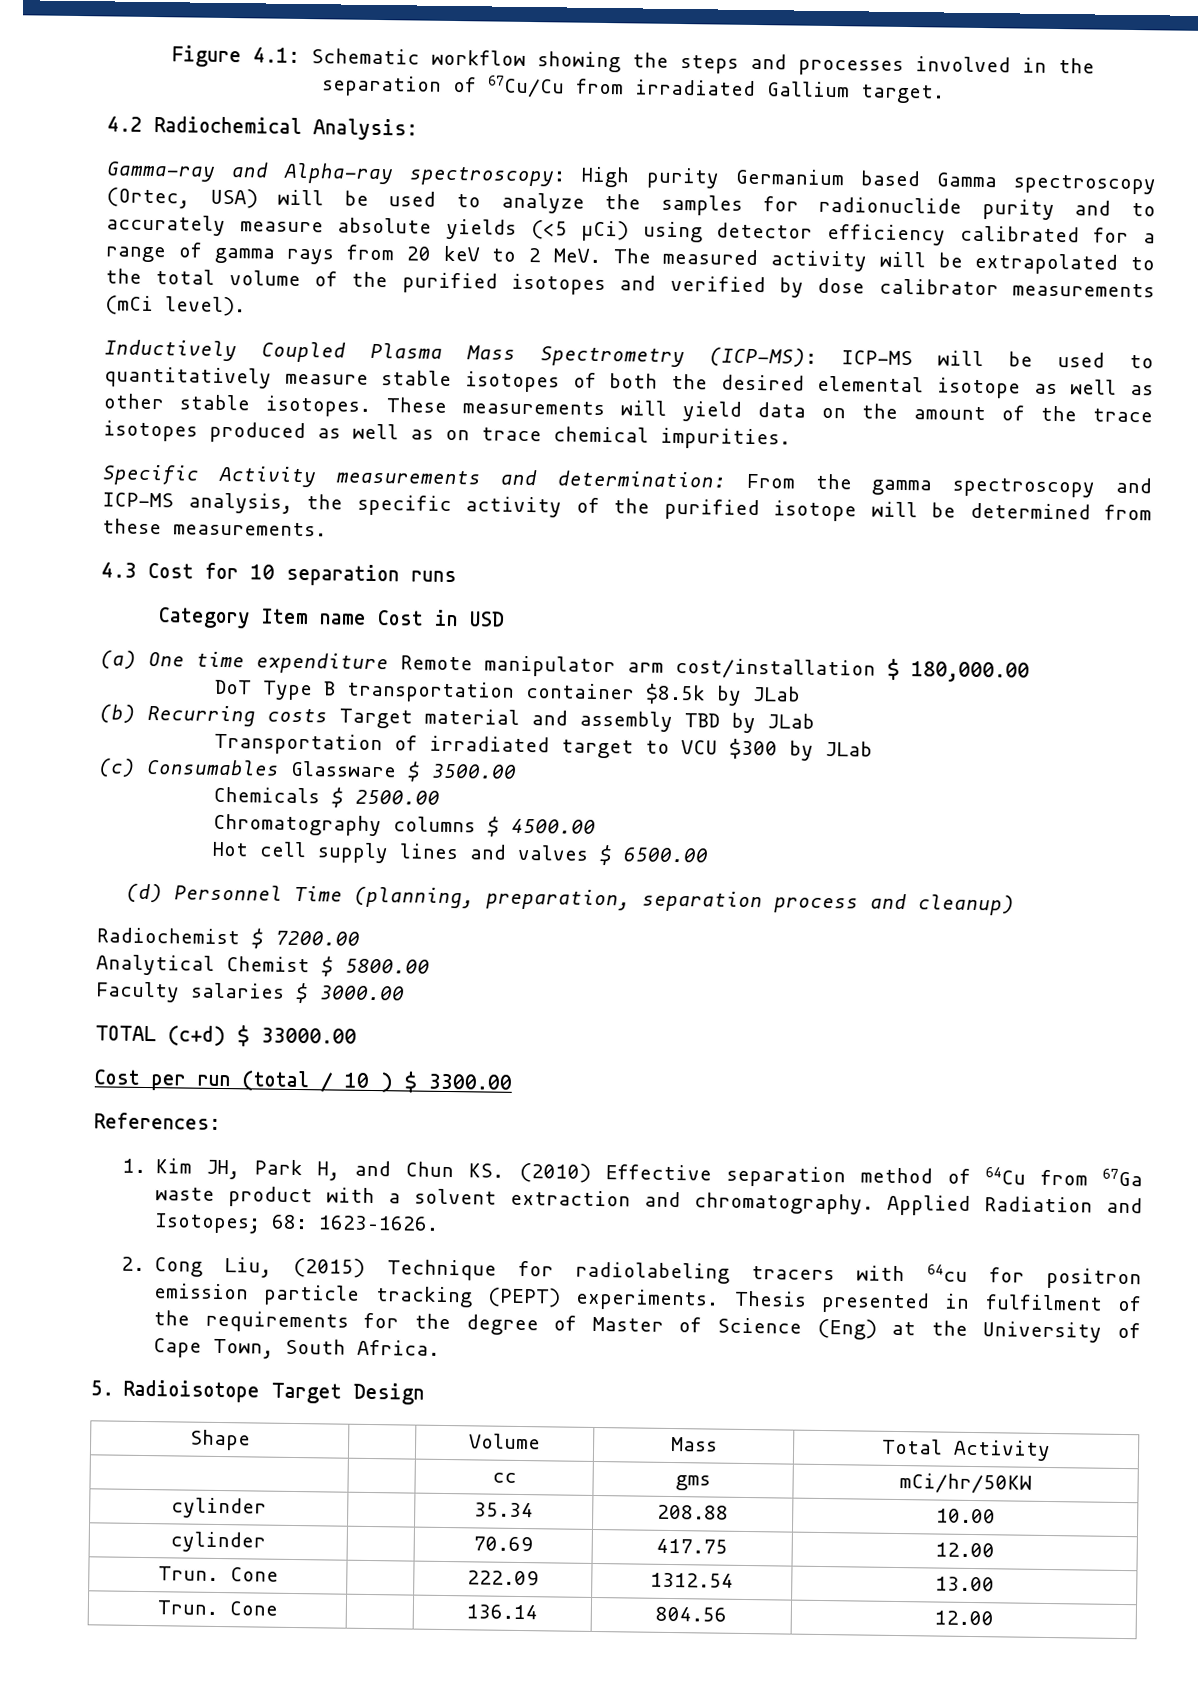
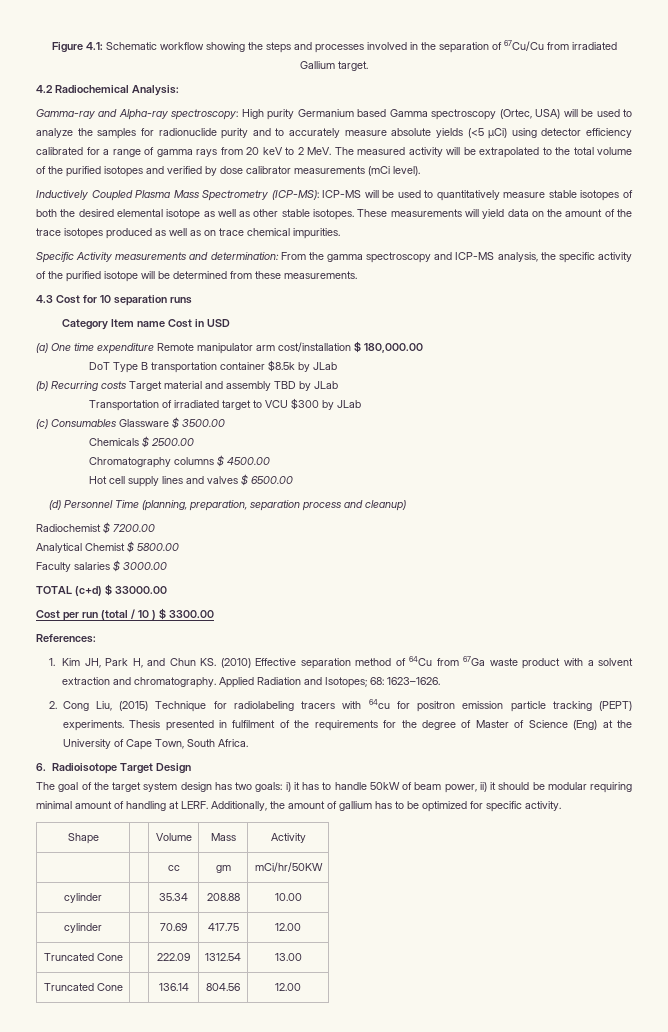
[90,1380,114,1396] 5. -> [36,763,46,771] 6.
(426, 1393) none -> [36,782,632,793] [36,801,561,812] // The goal of the target system design has two goals: i) it has to handle 50kW of beam power, ii) it should be modular requiring minimal amount of handling at LERF. Additionally, the amount of gallium has to be optimized for specific activity.
[882,1438,943,1455] Total -> (236, 837) none
[675,1475,711,1491] gms -> [215,865,231,873] gm
[157,1566,219,1582] Trun. -> [43,953,94,961] Truncated
[156,1600,218,1616] Trun. -> [43,983,94,991] Truncated

